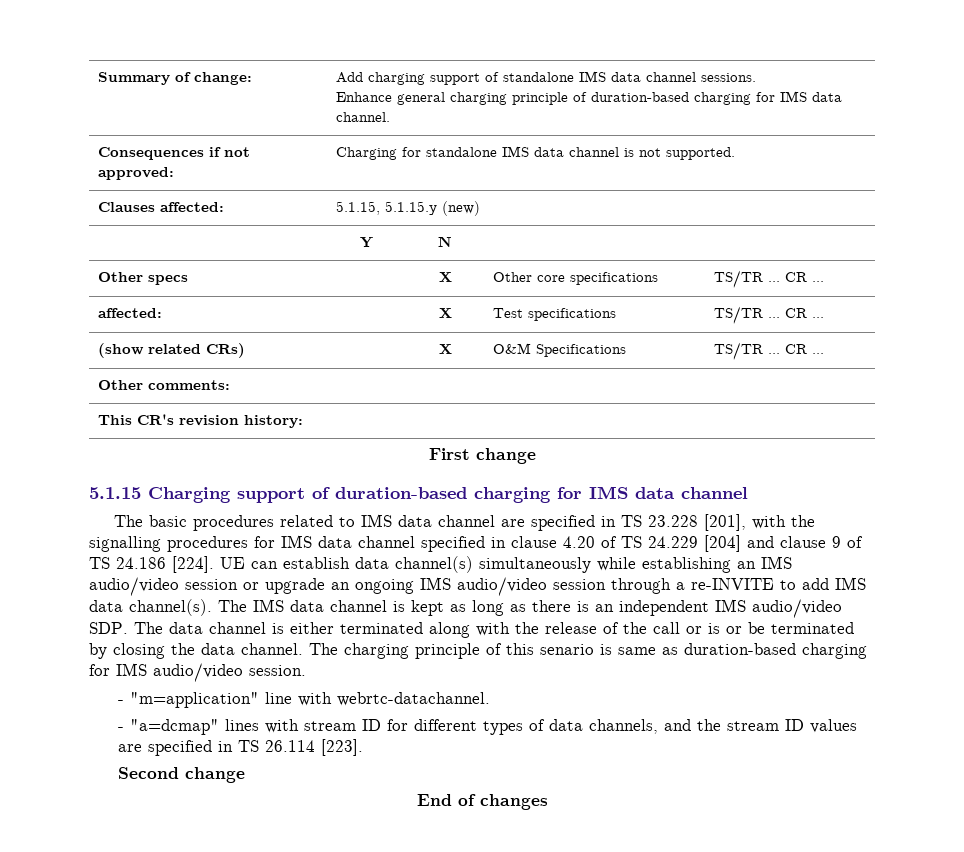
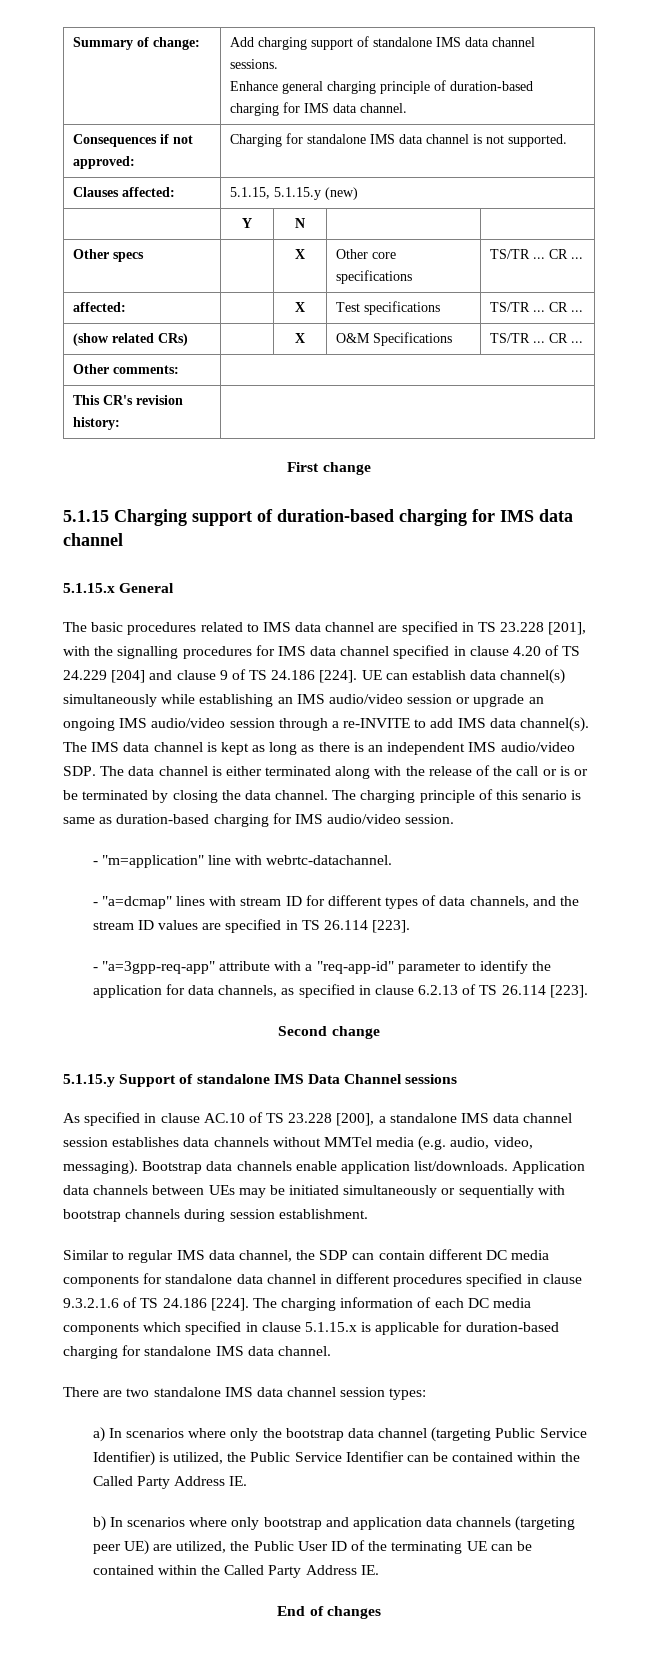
(748, 493) none -> [63,583,175,593] // 5.1.15.x General
[118,767,246,783] Second change -> [92,960,552,974] [92,984,588,998] [278,1026,380,1039] [63,1074,458,1087] [63,1112,573,1126] [63,1136,533,1151] [63,1160,586,1175] [63,1185,565,1198] [63,1209,368,1222] [63,1249,550,1263] [63,1273,582,1287] [63,1297,532,1311] [63,1321,559,1335] [63,1345,331,1359] [63,1387,427,1400] [92,1427,587,1442] [92,1451,580,1466] [92,1476,248,1489] [92,1516,576,1531] [92,1540,532,1555] [92,1565,379,1578] - "a=3gpp-req-app" attribute with a "req-app-id" parameter to identify the application for data channels, as specified in clause 6.2.13 of TS 26.114 [223]. // Second change // 5.1.15.y Support of standalone IMS Data Channel sessions // As specified in clause AC.10 of TS 23.228 [200], a standalone IMS data channel session establishes data channels without MMTel media (e.g. audio, video, messaging). Bootstrap data channels enable application list/downloads. Application data channels between UEs may be initiated simultaneously or sequentially with bootstrap channels during session establishment. // Similar to regular IMS data channel, the SDP can contain different DC media components for standalone data channel in different procedures specified in clause 9.3.2.1.6 of TS 24.186 [224]. The charging information of each DC media components which specified in clause 5.1.15.x is applicable for duration-based charging for standalone IMS data channel. // There are two standalone IMS data channel session types: // a) In scenarios where only the bootstrap data channel (targeting Public Service Identifier) is utilized, the Public Service Identifier can be contained within the Called Party Address IE. // b) In scenarios where only bootstrap and application data channels (targeting peer UE) are utilized, the Public User ID of the terminating UE can be contained within the Called Party Address IE.

